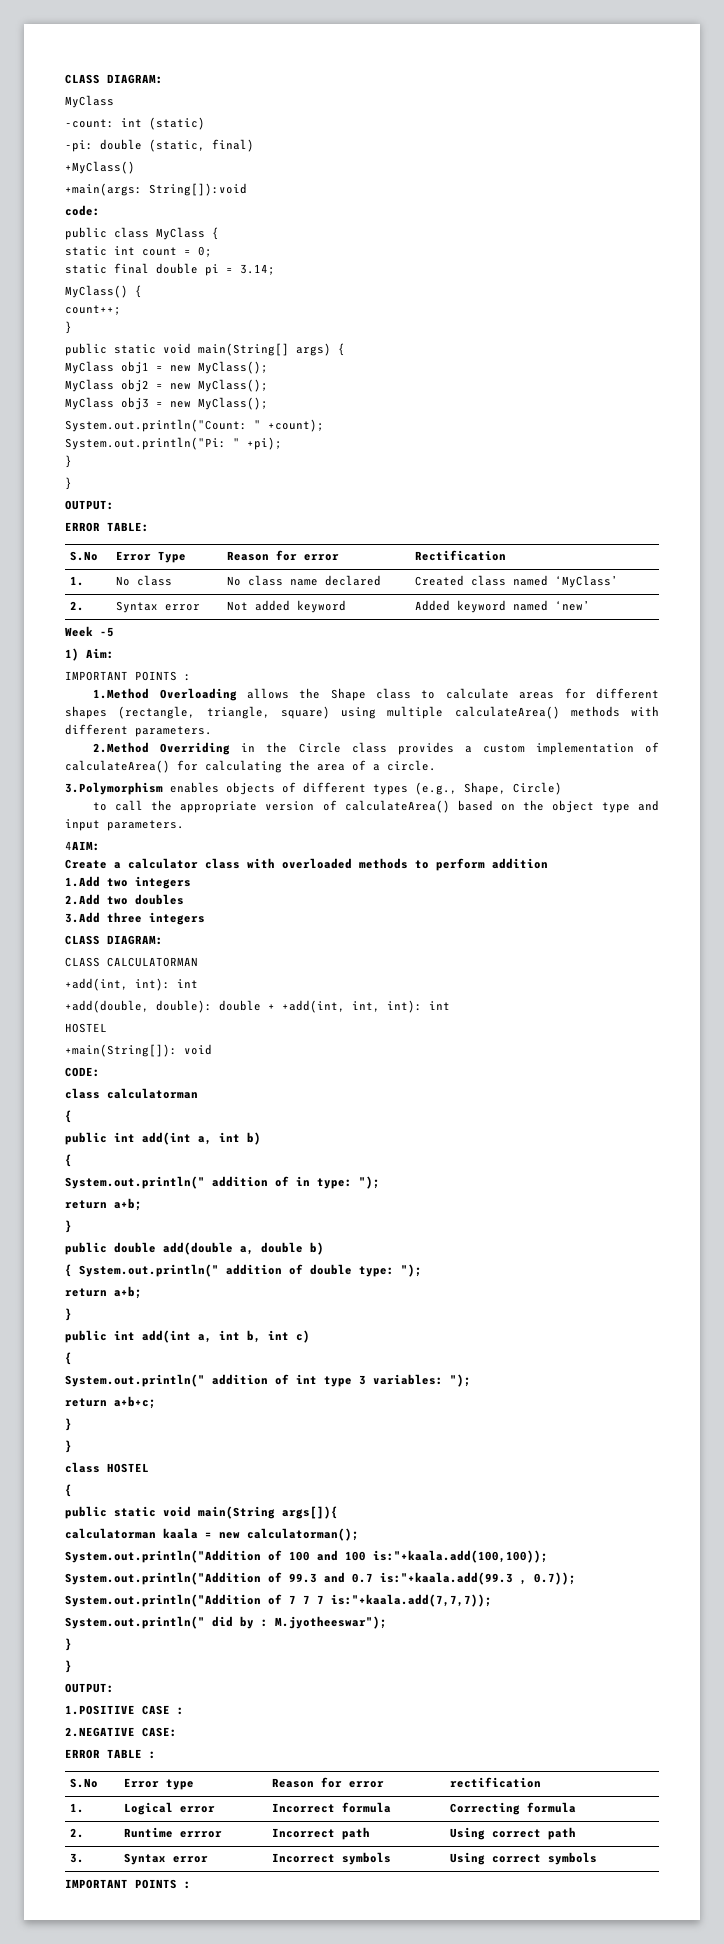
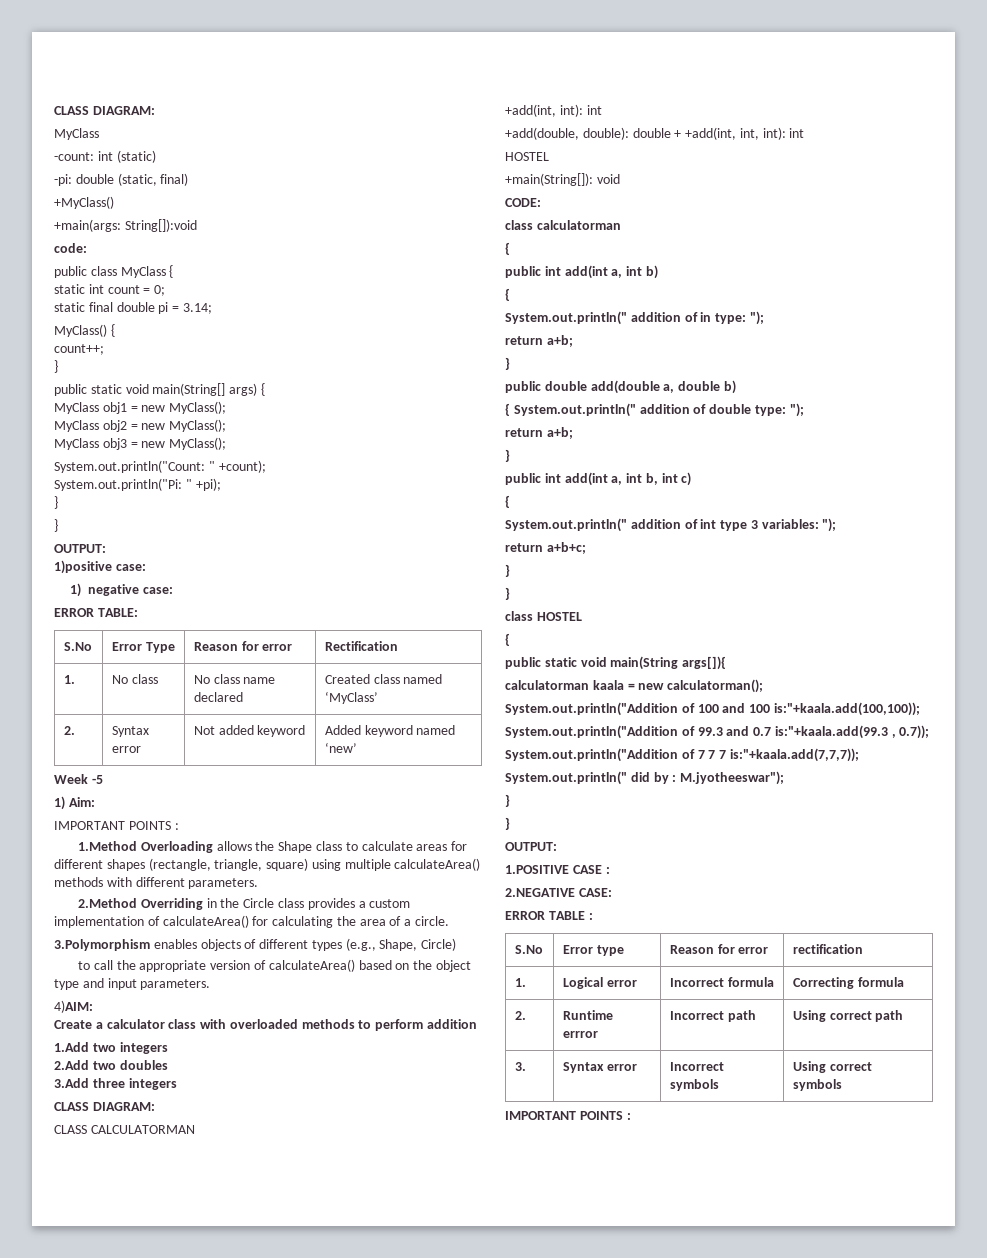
(114, 505) none -> [54,560,146,574] [70,583,173,597] // 1)positive case: // 1) negative case:
[65,841,100,851] 4AIM: -> [54,1000,93,1013] 4)AIM:

